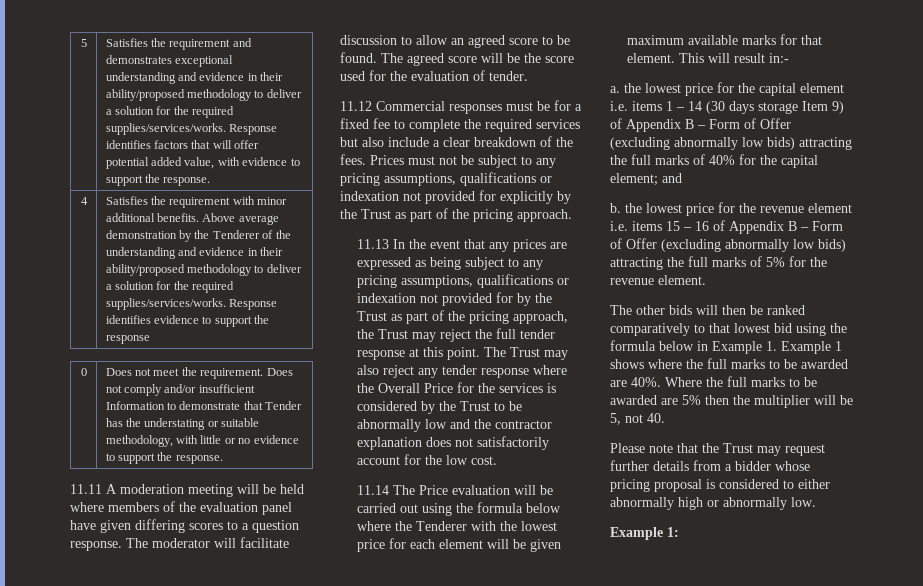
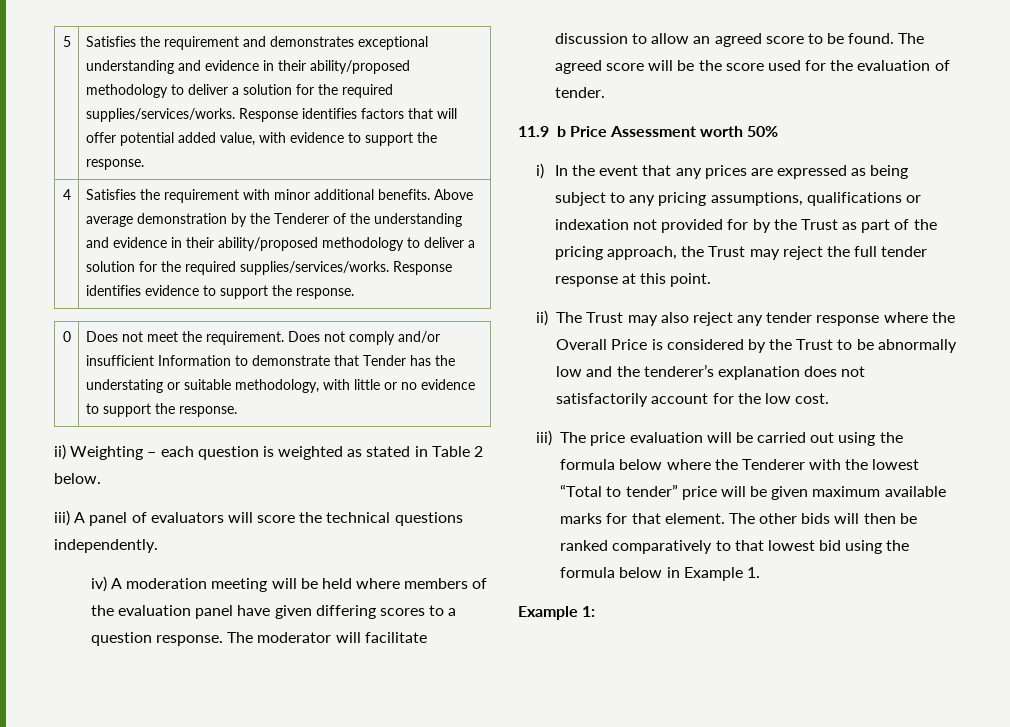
[105,335,150,344] response -> [295,288,354,299] response.
[70,484,102,494] 11.11 -> [54,444,484,460] [54,473,101,484] [54,510,463,526] [54,539,158,553] [90,576,107,592] ii) Weighting – each question is weighted as stated in Table 2 below. // iii) A panel of evaluators will score the technical questions independently. // iv)
[340,100,582,114] [340,118,580,132] [340,136,573,147] [340,154,556,168] [340,172,552,186] [340,190,571,204] [340,208,572,222] [356,239,389,249] 11.12 Commercial responses must be for a fixed fee to complete the required services but also include a clear breakdown of the fees. Prices must not be subject to any pricing assumptions, qualifications or indexation not provided for explicitly by the Trust as part of the pricing approach. // 11.13 -> [518,126,779,137] [536,163,545,179] 11.9 b Price Assessment worth 50% // i)
(480, 353) none -> [536,310,549,326] // ii)
[456,382,543,393] for the services -> (648, 344) none
[494,420,552,429] contractor -> [643,364,714,377] tenderer’s
[356,485,448,495] 11.14 The Price -> [536,430,626,446] iii) The price
[356,538,483,552] price for each element -> [560,484,717,500] “Total to tender” price
[678,53,789,63] [610,82,844,96] [610,101,844,114] [610,118,791,132] [610,137,852,150] [610,154,818,168] [610,173,682,186] [610,202,852,216] [610,220,843,234] [610,238,846,252] [610,256,827,270] [610,275,706,285] This will result in:- // a. the lowest price for the capital element i.e. items 1 – 14 (30 days storage Item 9) of Appendix B – Form of Offer (excluding abnormally low bids) attracting the full marks of 40% for the capital element; and // b. the lowest price for the revenue element i.e. items 15 – 16 of Appendix B – Form of Offer (excluding abnormally low bids) attracting the full marks of 5% for the revenue element. // -> (725, 518) none
[781,341,842,354] [610,358,848,369] [610,376,817,387] [610,395,853,408] [610,413,665,425] [610,443,825,456] [610,460,810,471] [610,479,830,492] [610,497,816,510] Example 1 shows where the full marks to be awarded are 40%. Where the full marks to be awarded are 5% then the multiplier will be 5, not 40. // Please note that the Trust may request further details from a bidder whose pricing proposal is considered to either abnormally high or abnormally low. -> (760, 572) none

